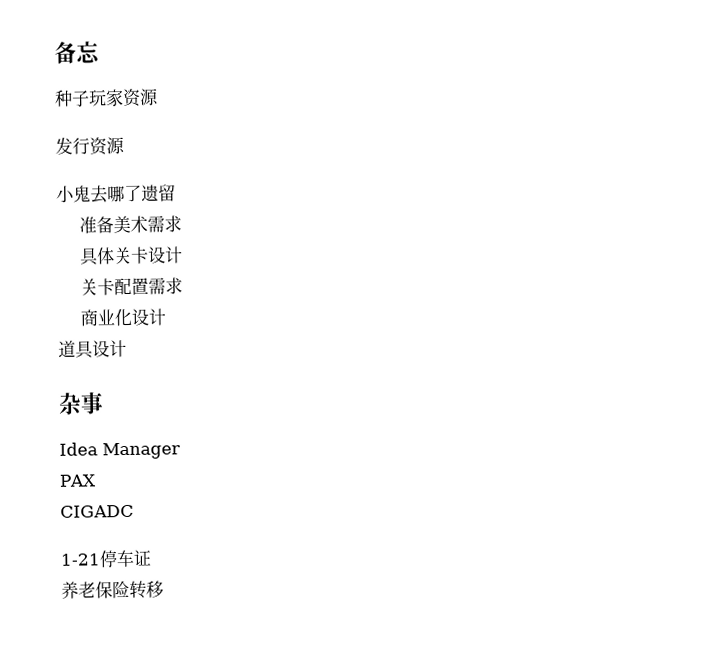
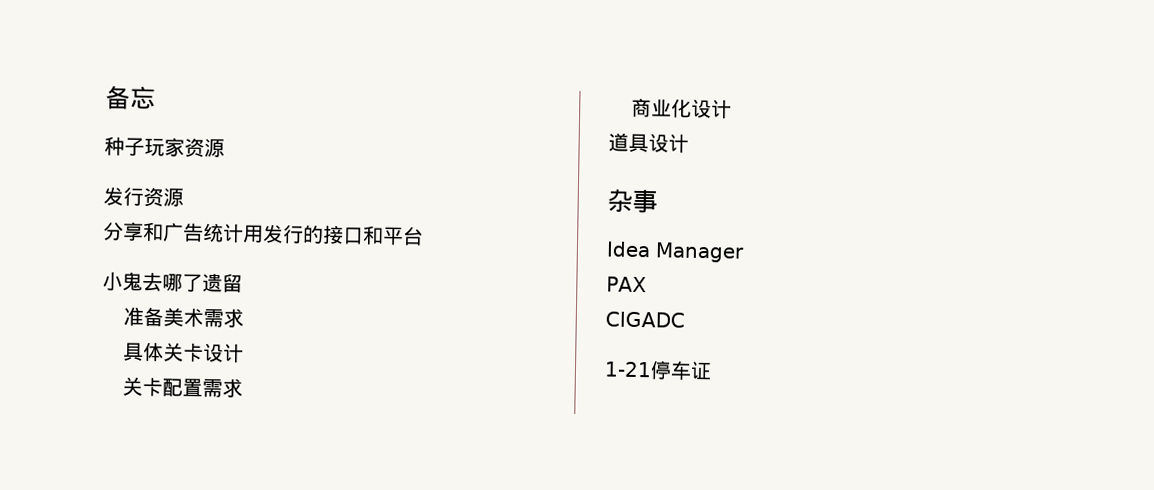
(125, 145) none -> [103,221,424,246] // 分享和广告统计用发行的接口和平台
[61,580,164,599] // 养老保险转移 -> (712, 370) none

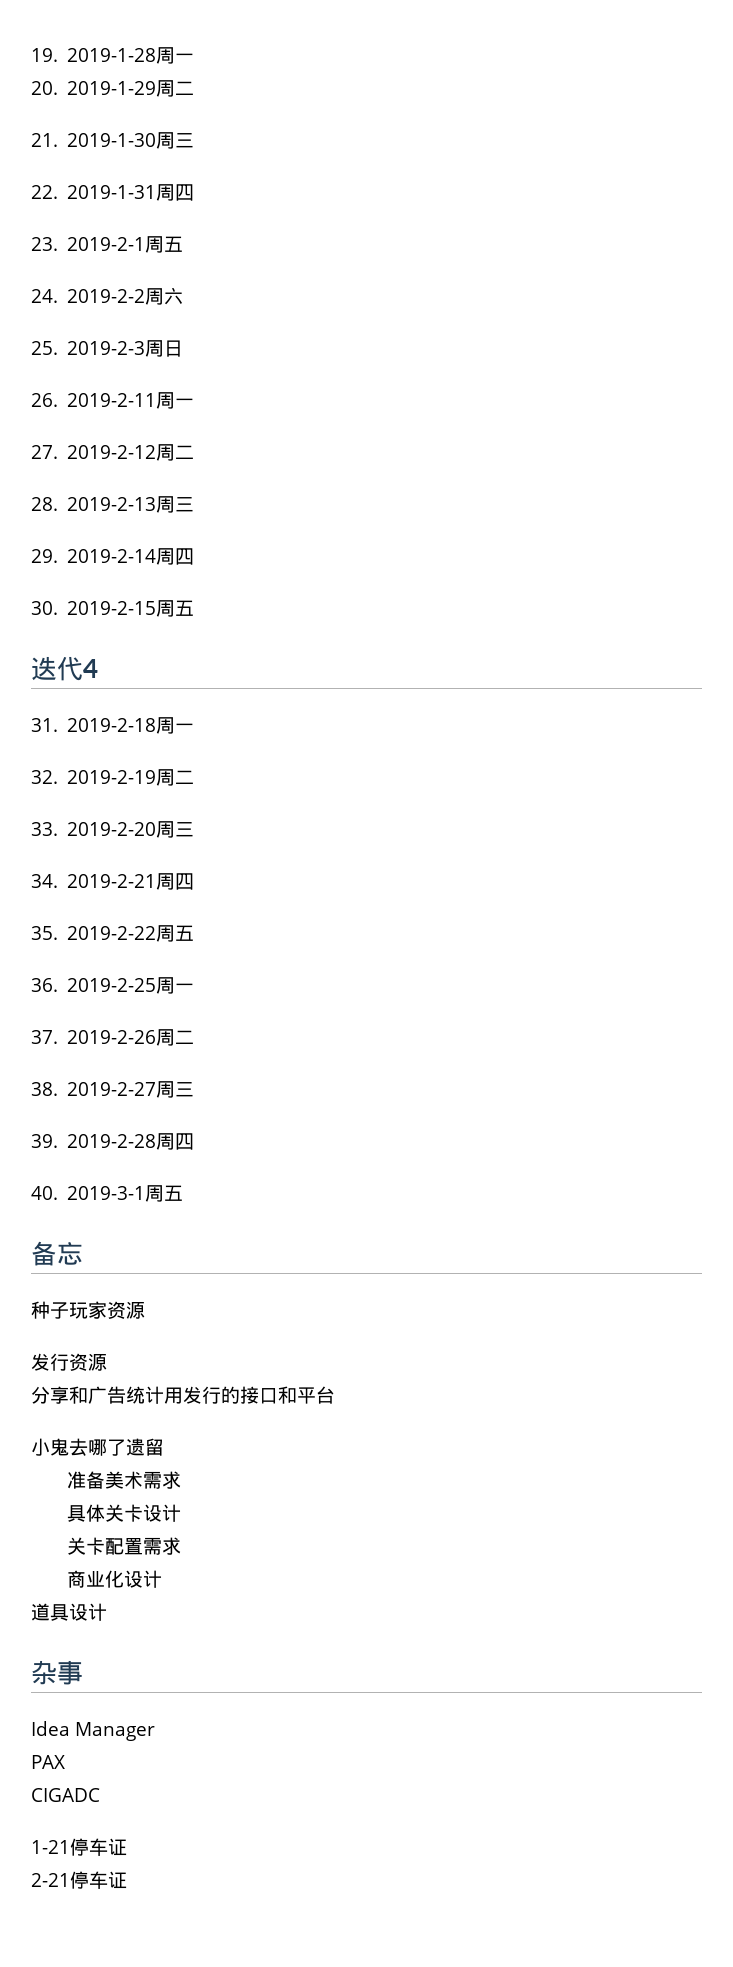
(105, 97) none -> [31,47,195,64] [31,80,195,97] [31,132,195,149] [31,184,195,201] [31,236,184,253] [31,287,184,305] [31,340,184,357] [31,392,195,409] [31,444,195,461] [31,496,195,513] [31,548,195,565] [31,600,195,617] [31,656,98,681] [31,717,195,734] [31,769,195,786] [31,821,195,838] [31,873,195,890] [31,925,195,942] [31,977,195,994] [31,1029,195,1046] [31,1081,195,1098] [31,1133,195,1150] [31,1185,184,1202] 19. 2019-1-28周一 // 20. 2019-1-29周二 // 21. 2019-1-30周三 // 22. 2019-1-31周四 // 23. 2019-2-1周五 // 24. 2019-2-2周六 // 25. 2019-2-3周日 // 26. 2019-2-11周一 // 27. 2019-2-12周二 // 28. 2019-2-13周三 // 29. 2019-2-14周四 // 30. 2019-2-15周五 // 迭代4 // 31. 2019-2-18周一 // 32. 2019-2-19周二 // 33. 2019-2-20周三 // 34. 2019-2-21周四 // 35. 2019-2-22周五 // 36. 2019-2-25周一 // 37. 2019-2-26周二 // 38. 2019-2-27周三 // 39. 2019-2-28周四 // 40. 2019-3-1周五 //
(712, 370) none -> [31,1871,127,1889] // 2-21停车证

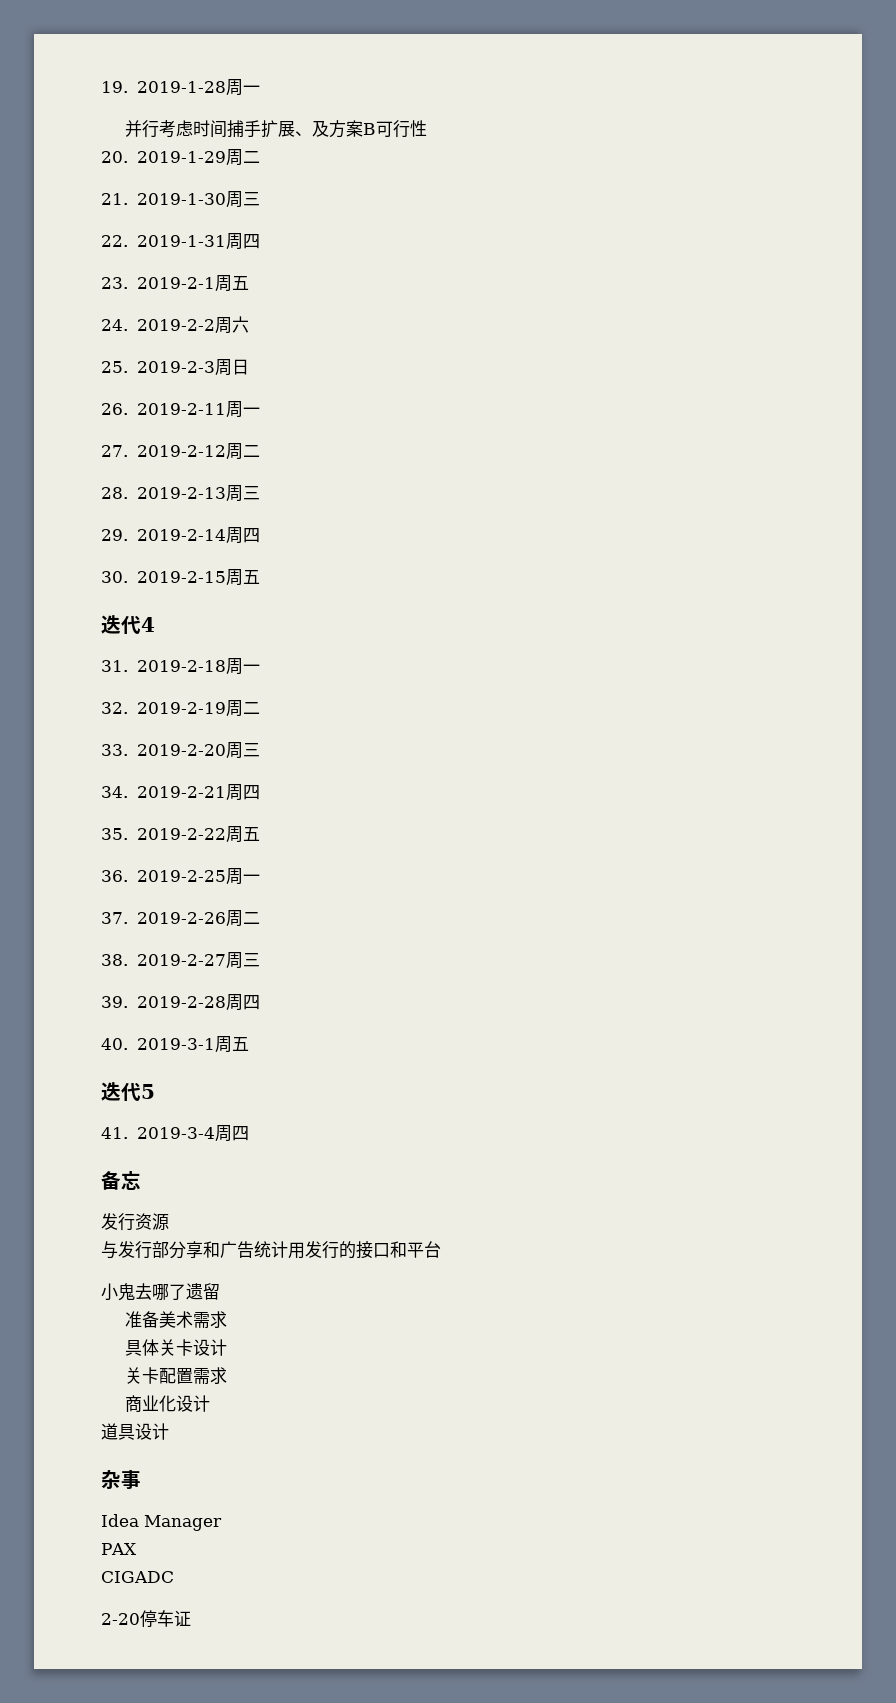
(195, 57) none -> [125,120,428,138] // 并行考虑时间捕手扩展、及方案B可行性
[31,1241,83,1266] [31,1301,145,1319] 备忘 // 种子玩家资源 -> [101,1082,155,1102] [101,1125,249,1142] [101,1171,141,1190] 迭代5 // 41. 2019-3-4周四 // 备忘
(107, 1362) none -> [101,1241,169,1259] 与发行部
[31,1838,127,1856] [31,1871,127,1889] 1-21停车证 // 2-21停车证 -> [101,1610,191,1627] 2-20停车证

